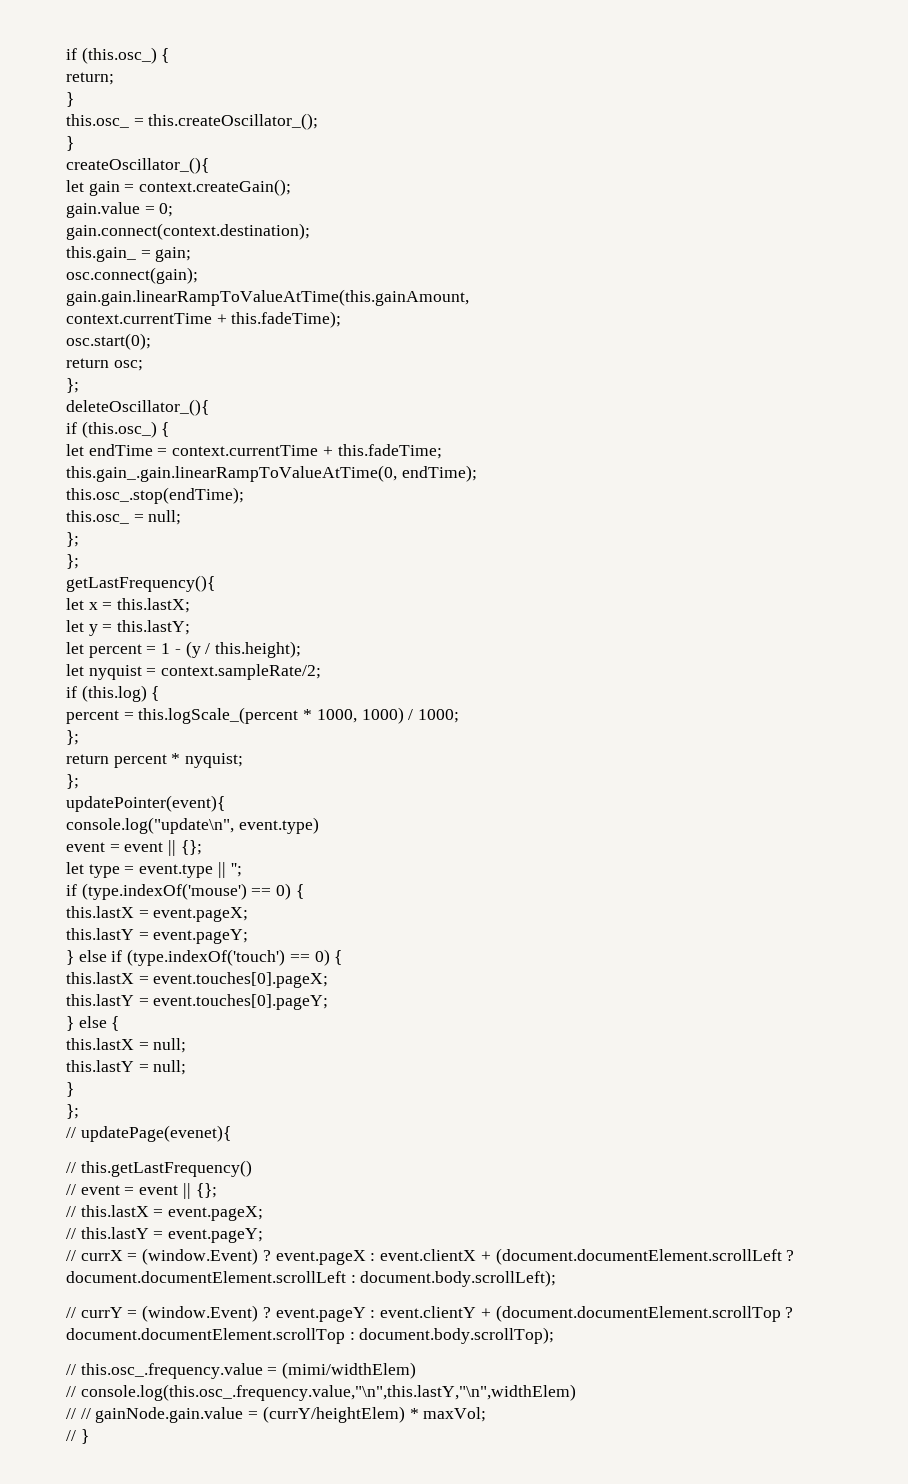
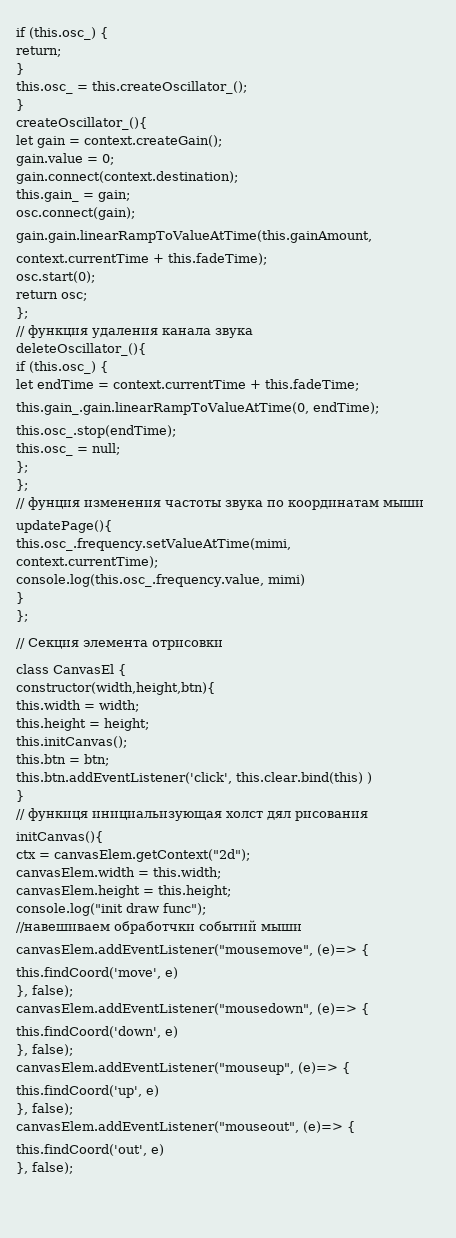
(79, 385) none -> [16,325,253,338] // // функция удаления канала звука
[66,575,215,592] [66,598,191,613] [66,620,191,636] [66,641,302,658] [66,664,322,680] [66,685,160,702] [66,707,460,724] [66,730,79,745] [66,753,244,768] [66,774,79,789] [66,795,225,812] [66,817,319,834] [66,840,202,856] [66,862,242,878] [66,883,304,900] [66,906,249,922] [66,928,249,944] [66,949,343,966] [66,972,329,988] [66,994,329,1010] [66,1016,120,1031] [66,1038,187,1053] [66,1060,187,1075] [66,1082,74,1097] [66,1104,79,1119] [66,1125,231,1142] [66,1160,252,1177] [66,1183,217,1199] [66,1205,264,1221] [66,1227,264,1243] [66,1248,795,1265] [66,1270,557,1287] [66,1305,794,1322] [66,1327,555,1344] [66,1362,417,1379] [66,1384,576,1401] [66,1406,487,1423] [66,1429,89,1444] getLastFrequency(){ // let x = this.lastX; // let y = this.lastY; // let percent = 1 - (y / this.height); // let nyquist = context.sampleRate/2; // if (this.log) { // percent = this.logScale_(percent * 1000, 1000) / 1000; // }; // return percent * nyquist; // }; // updatePointer(event){ // console.log("update\n", event.type) // event = event || {}; // let type = event.type || ''; // if (type.indexOf('mouse') == 0) { // this.lastX = event.pageX; // this.lastY = event.pageY; // } else if (type.indexOf('touch') == 0) { // this.lastX = event.touches[0].pageX; // this.lastY = event.touches[0].pageY; // } else { // this.lastX = null; // this.lastY = null; // } // }; // // updatePage(evenet){ // // this.getLastFrequency() // // event = event || {}; // // this.lastX = event.pageX; // // this.lastY = event.pageY; // // currX = (window.Event) ? event.pageX : event.clientX + (document.documentElement.scrollLeft ? document.documentElement.scrollLeft : document.body.scrollLeft); // // currY = (window.Event) ? event.pageY : event.clientY + (document.documentElement.scrollTop ? document.documentElement.scrollTop : document.body.scrollTop); // // this.osc_.frequency.value = (mimi/widthElem) // // console.log(this.osc_.frequency.value,"\n",this.lastY,"\n",widthElem) // // // gainNode.gain.value = (currY/heightElem) * maxVol; // // } -> [16,497,424,510] [16,520,112,533] [16,538,291,551] [16,556,158,568] [16,574,305,587] [16,592,24,604] [16,610,28,622] [16,638,223,650] [16,664,126,676] [16,682,215,695] [16,700,139,712] [16,718,149,731] [16,736,127,748] [16,754,109,766] [16,772,372,784] [16,790,24,802] [16,808,368,821] [16,831,103,843] [16,849,250,862] [16,867,221,879] [16,885,231,898] [16,903,206,916] [16,920,302,934] [16,944,369,956] [16,967,178,979] [16,985,73,997] [16,1003,369,1015] [16,1026,178,1038] [16,1044,73,1056] [16,1062,350,1075] [16,1085,159,1098] [16,1103,73,1115] [16,1121,355,1133] [16,1144,164,1156] [16,1162,73,1174] // фунция изменения частоты звука по координатам мыши // updatePage(){ // this.osc_.frequency.setValueAtTime(mimi, context.currentTime); // console.log(this.osc_.frequency.value, mimi) // } // }; // // Секция элемента отрисовки // class CanvasEl { // constructor(width,height,btn){ // this.width = width; // this.height = height; // this.initCanvas(); // this.btn = btn; // this.btn.addEventListener('click', this.clear.bind(this) ) // } // // функиця инициальизующая холст дял рисования // initCanvas(){ // ctx = canvasElem.getContext("2d"); // canvasElem.width = this.width; // canvasElem.height = this.height; // console.log("init draw func"); // //навешиваем обработчки событий мыши // canvasElem.addEventListener("mousemove", (e)=> { // this.findCoord('move', e) // }, false); // canvasElem.addEventListener("mousedown", (e)=> { // this.findCoord('down', e) // }, false); // canvasElem.addEventListener("mouseup", (e)=> { // this.findCoord('up', e) // }, false); // canvasElem.addEventListener("mouseout", (e)=> { // this.findCoord('out', e) // }, false);

